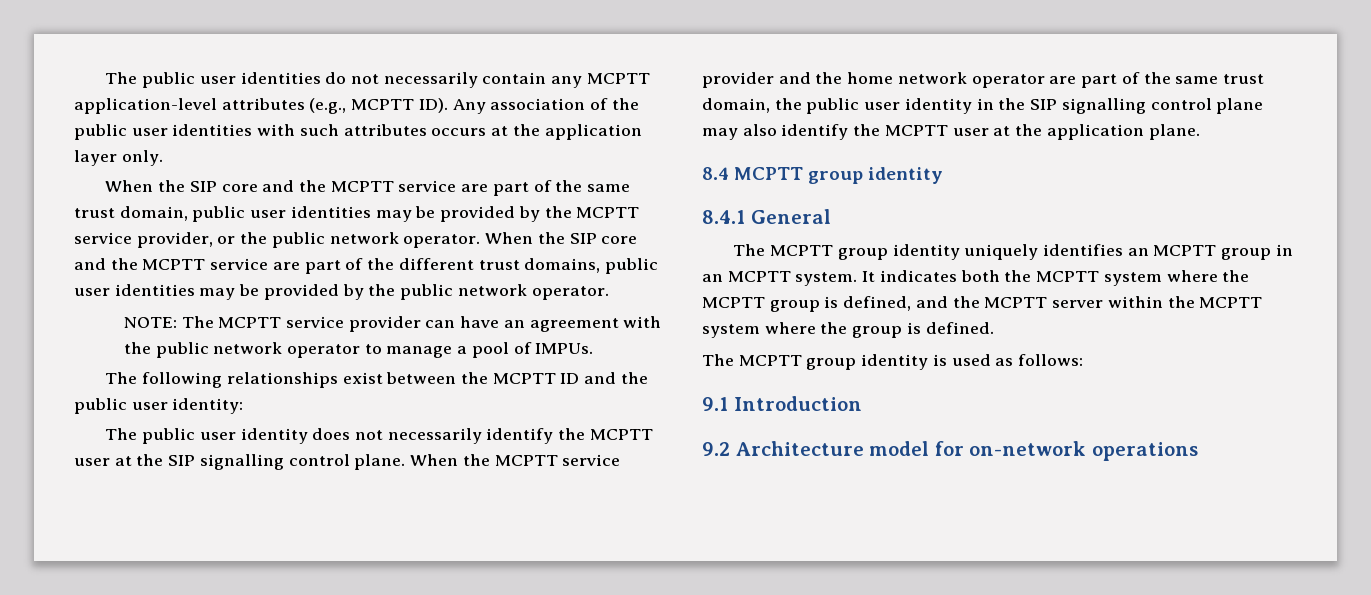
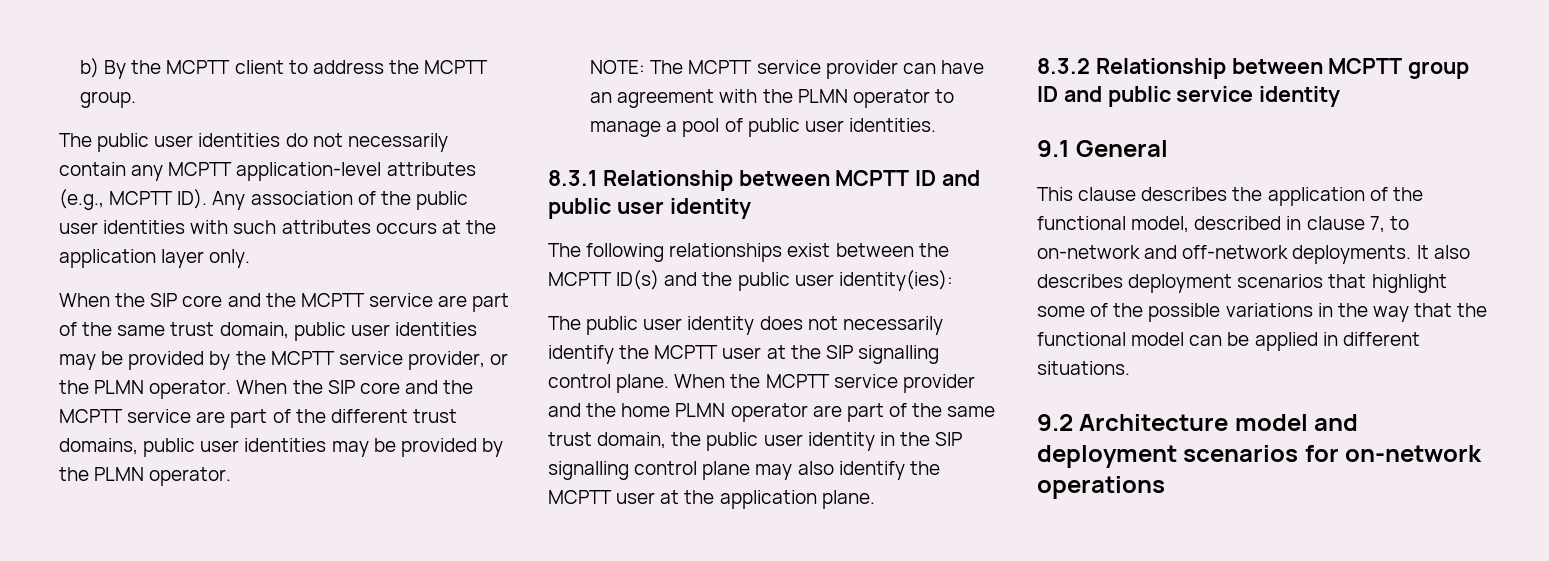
(105, 78) none -> [80,58,489,79] [80,91,137,108] b) By the MCPTT client to address the MCPTT group. //
[271,232,399,248] public network -> [94,380,145,394] PLMN
[400,284,527,300] public network -> [94,467,145,481] PLMN
[155,342,283,358] public network -> [797,89,848,103] PLMN
[535,343,594,354] IMPUs. -> [747,118,936,137] [548,170,981,191] [548,198,751,219] public user identities. // 8.3.1 Relationship between MCPTT ID and public user identity
[560,373,580,384] ID -> [616,270,660,290] ID(s)
[172,398,244,414] identity: -> [838,270,953,291] identity(ies):
[897,72,967,84] network -> [675,403,726,417] PLMN
[702,167,944,184] [702,210,745,224] 8.4 MCPTT group identity // 8.4.1 -> [1037,58,1470,79] [1037,86,1341,107] [1037,140,1070,157] 8.3.2 Relationship between MCPTT group ID and public service identity // 9.1
[733,244,1293,260] [702,270,1250,286] [702,296,1263,312] [702,322,994,338] [702,354,1084,370] [702,396,862,411] The MCPTT group identity uniquely identifies an MCPTT group in an MCPTT system. It indicates both the MCPTT system where the MCPTT group is defined, and the MCPTT server within the MCPTT system where the group is defined. // The MCPTT group identity is used as follows: // 9.1 Introduction -> [1037,187,1423,206] [1037,216,1409,233] [1037,245,1470,264] [1037,274,1447,293] [1037,303,1488,322] [1037,332,1420,351] [1037,361,1130,375] This clause describes the application of the functional model, described in clause 7, to on-network and off-network deployments. It also describes deployment scenarios that highlight some of the possible variations in the way that the functional model can be applied in different situations.
(930, 448) none -> [1314,414,1359,431] [1037,445,1299,468] and deployment scenarios

